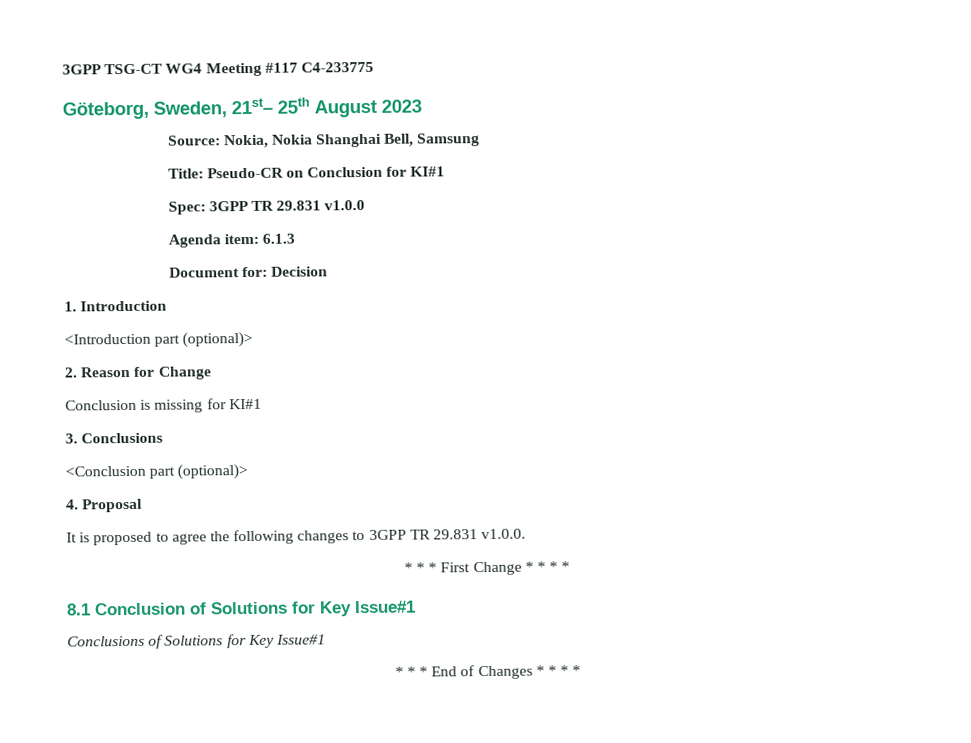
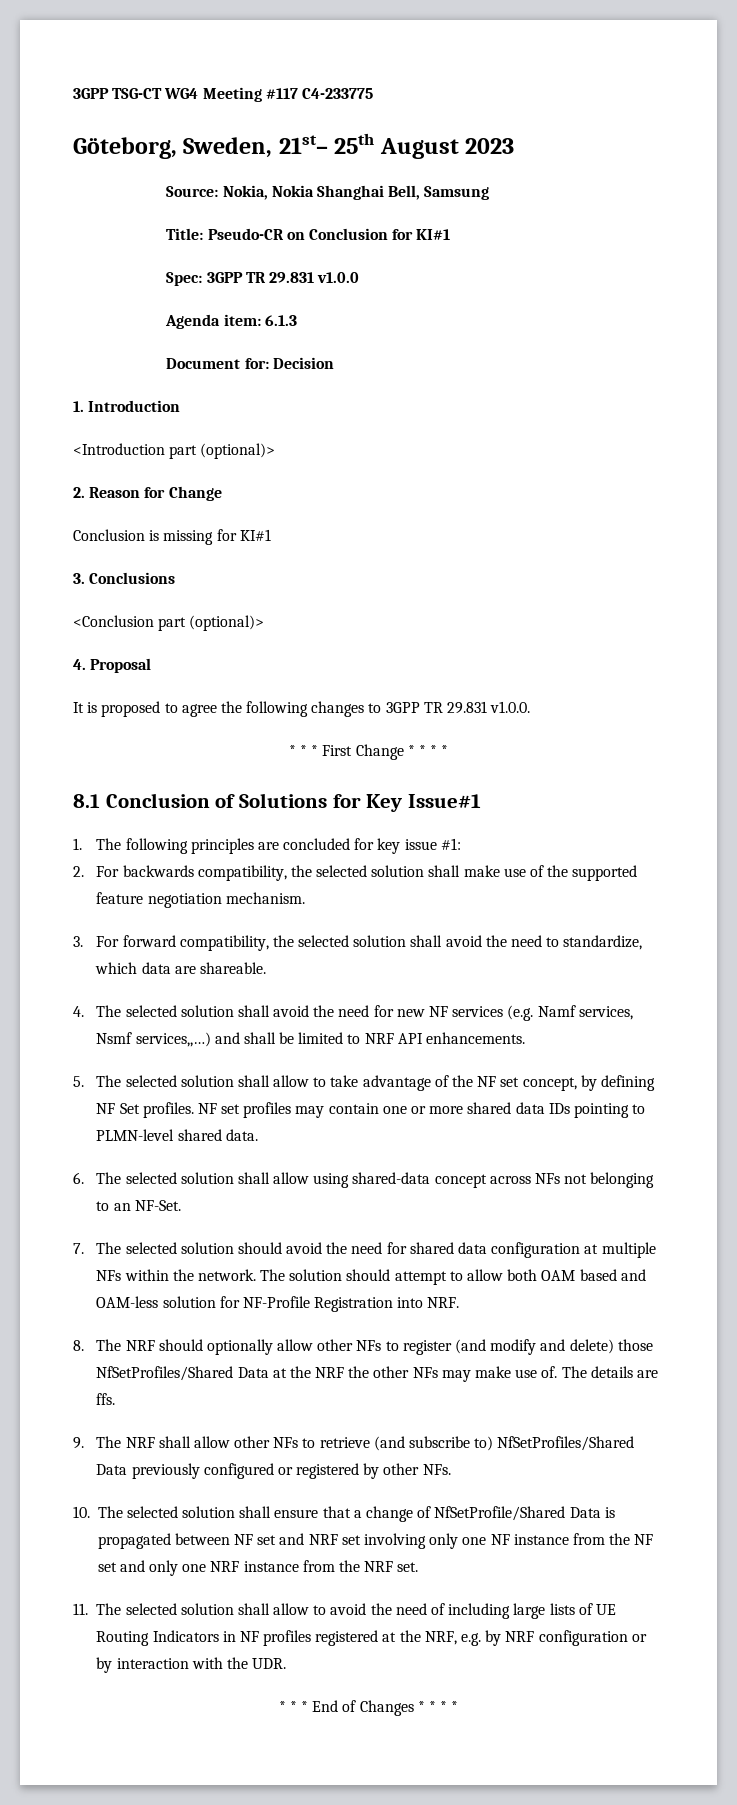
[67,634,326,649] Conclusions of Solutions for Key Issue#1 -> [73,838,461,854] [73,865,638,881] [96,892,305,908] [73,935,643,951] [95,962,266,974] [73,1005,633,1021] [96,1032,526,1047] [73,1075,655,1091] [96,1102,646,1118] [96,1129,258,1141] [73,1172,655,1188] [96,1200,181,1211] [73,1242,656,1258] [96,1269,646,1285] [96,1296,460,1312] [73,1339,653,1355] [96,1366,658,1382] [96,1393,116,1405] [73,1436,635,1451] [96,1463,451,1479] [73,1506,615,1522] [97,1533,654,1549] [97,1560,419,1576] [73,1603,616,1619] [96,1630,647,1646] [96,1657,287,1673] 1. The following principles are concluded for key issue #1: // 2. For backwards compatibility, the selected solution shall make use of the supported feature negotiation mechanism. // 3. For forward compatibility, the selected solution shall avoid the need to standardize, which data are shareable. // 4. The selected solution shall avoid the need for new NF services (e.g. Namf services, Nsmf services,,…) and shall be limited to NRF API enhancements. // 5. The selected solution shall allow to take advantage of the NF set concept, by defining NF Set profiles. NF set profiles may contain one or more shared data IDs pointing to PLMN-level shared data. // 6. The selected solution shall allow using shared-data concept across NFs not belonging to an NF-Set. // 7. The selected solution should avoid the need for shared data configuration at multiple NFs within the network. The solution should attempt to allow both OAM based and OAM-less solution for NF-Profile Registration into NRF. // 8. The NRF should optionally allow other NFs to register (and modify and delete) those NfSetProfiles/Shared Data at the NRF the other NFs may make use of. The details are ffs. // 9. The NRF shall allow other NFs to retrieve (and subscribe to) NfSetProfiles/Shared Data previously configured or registered by other NFs. // 10. The selected solution shall ensure that a change of NfSetProfile/Shared Data is propagated between NF set and NRF set involving only one NF instance from the NF set and only one NRF instance from the NRF set. // 11. The selected solution shall allow to avoid the need of including large lists of UE Routing Indicators in NF profiles registered at the NRF, e.g. by NRF configuration or by interaction with the UDR.

